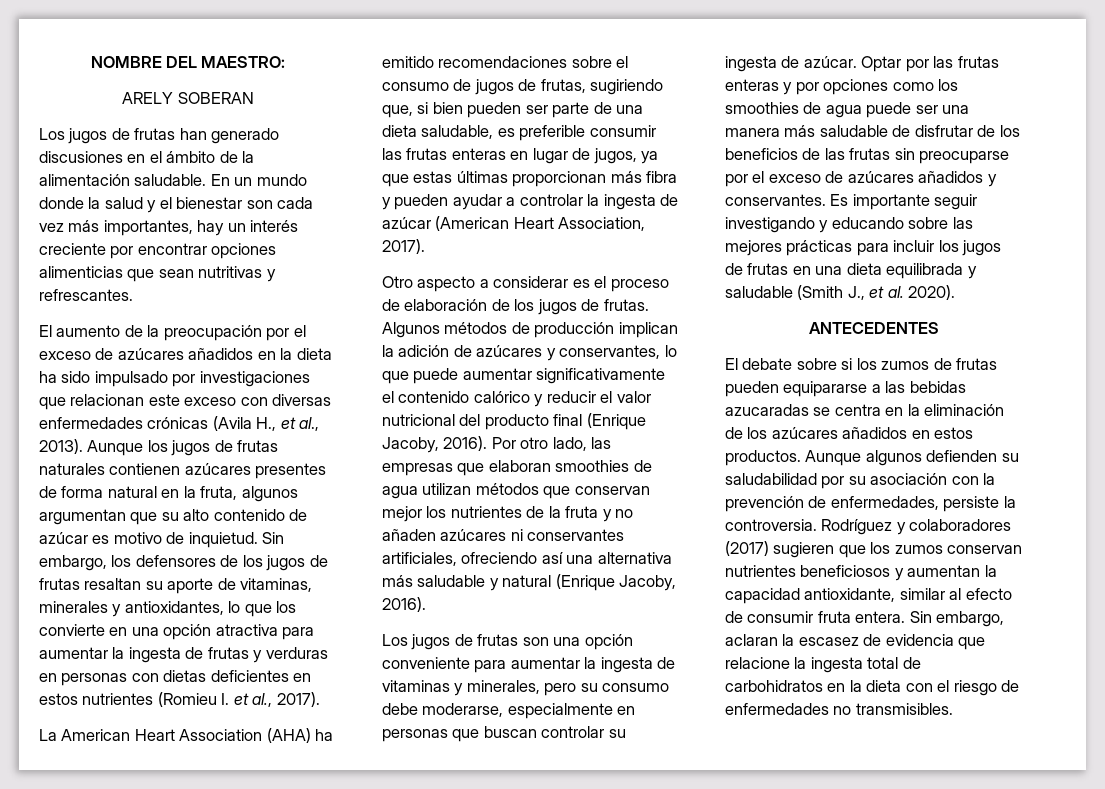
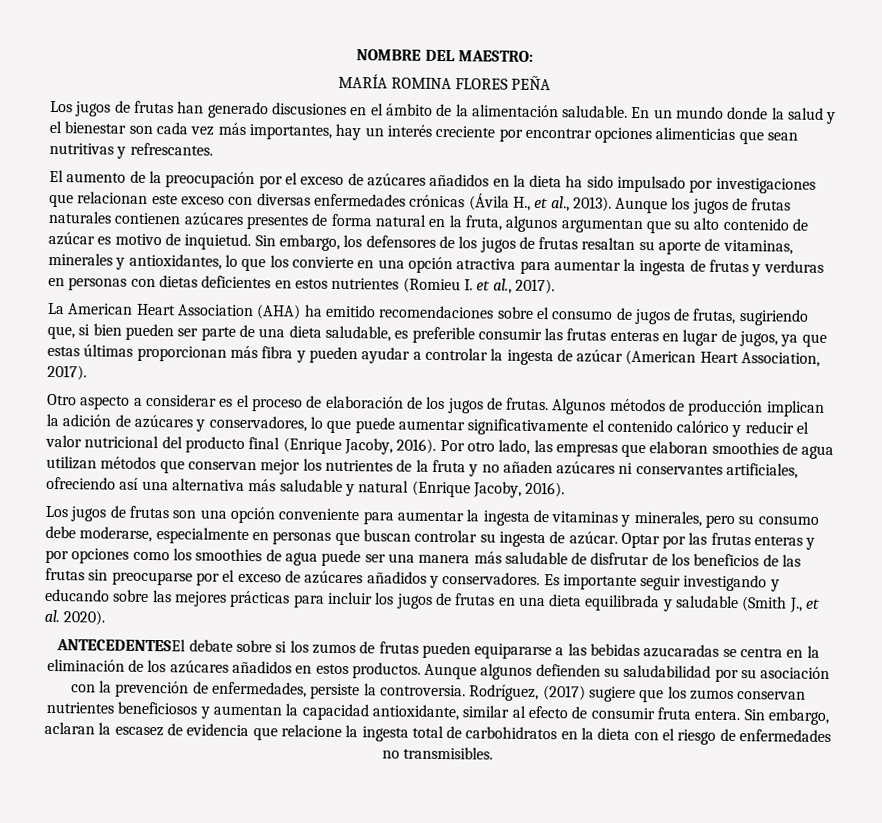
[122,92,254,104] ARELY SOBERAN -> [337,73,552,91] MARÍA ROMINA FLORES PEÑA
[212,416,252,431] (Avila -> [468,193,510,211] (Ávila
[559,345,661,359] conservantes, -> [208,415,307,432] conservadores,
[725,194,826,206] conservantes. -> [442,572,541,586] conservadores.
[809,322,939,334] [725,358,738,370] ANTECEDENTES // El -> [56,638,187,652] ANTECEDENTESEl
[821,519,1012,535] [725,541,835,558] Rodríguez y colaboradores (2017) sugieren -> [469,684,636,703] Rodríguez, (2017) sugiere

